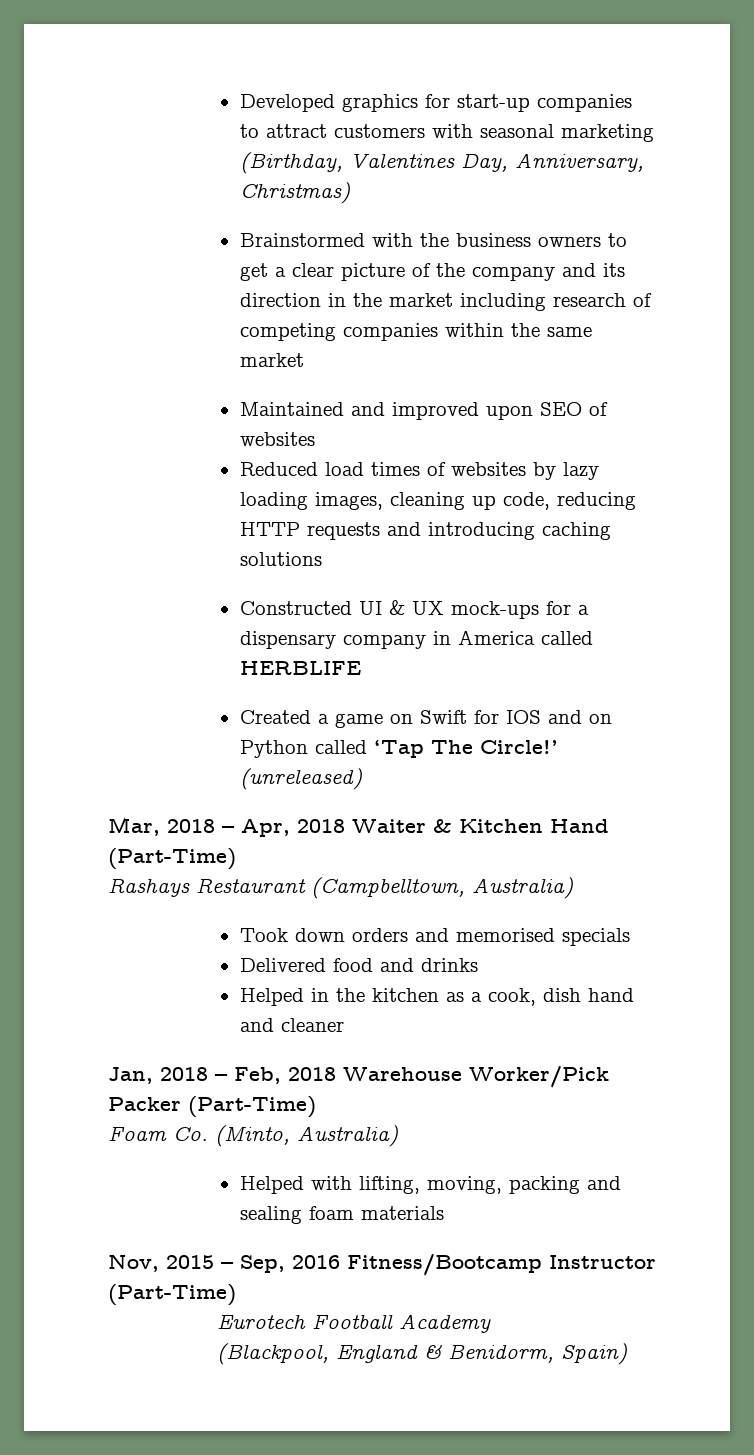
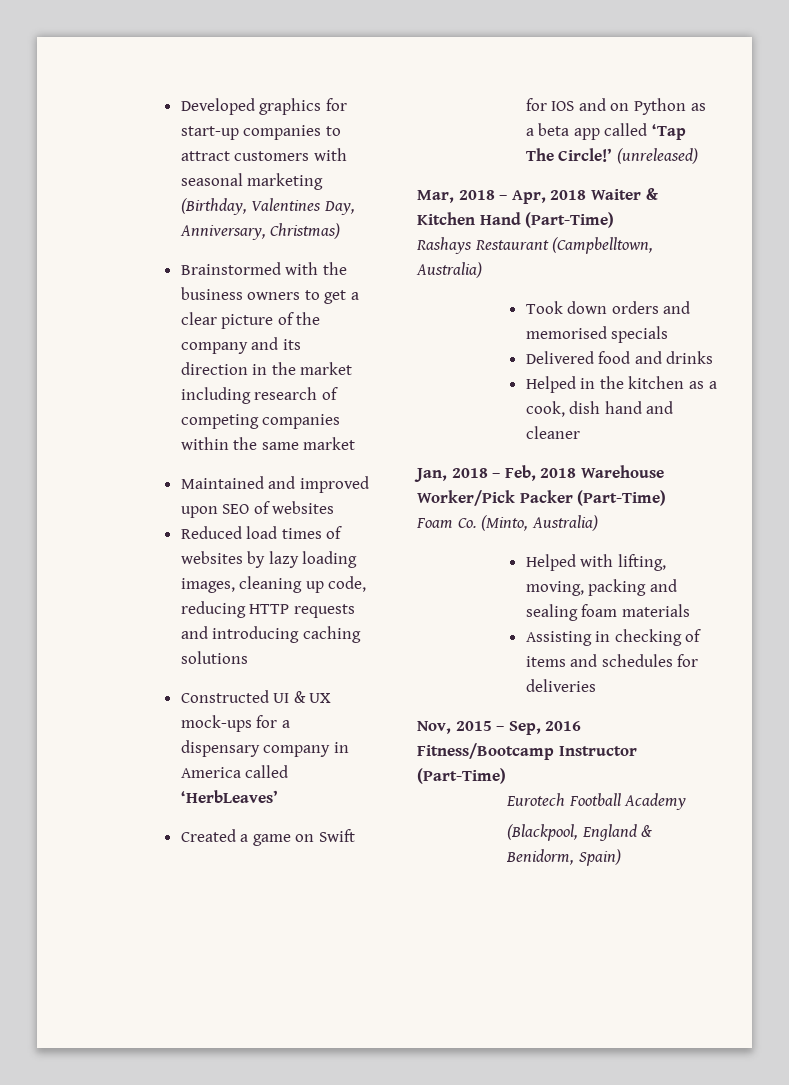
[239,661,361,675] HERBLIFE -> [180,790,278,803] ‘HerbLeaves’
(308, 749) none -> [690,103,706,111] [525,123,600,140] as a beta app
(444, 1213) none -> [525,629,702,646] [525,654,699,667] [525,679,596,692] // Assisting in checking of items and schedules for deliveries

